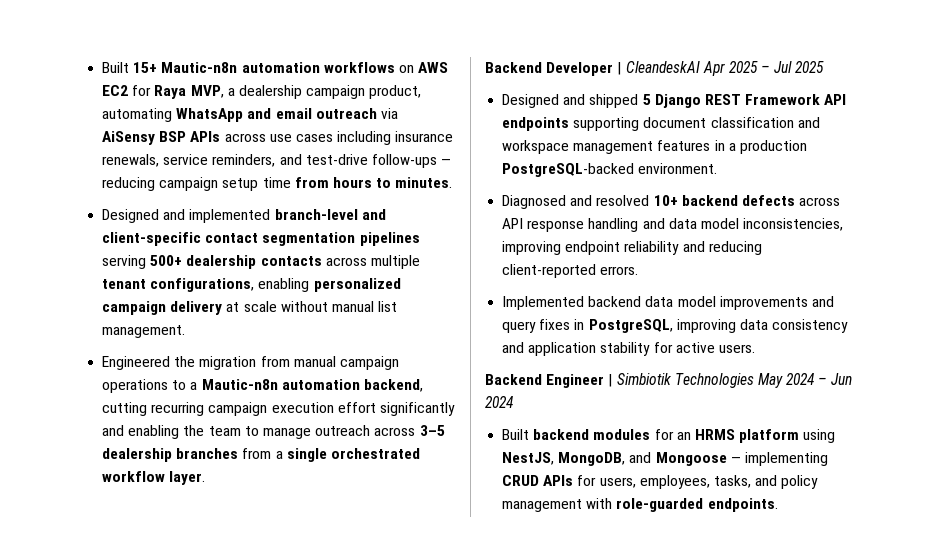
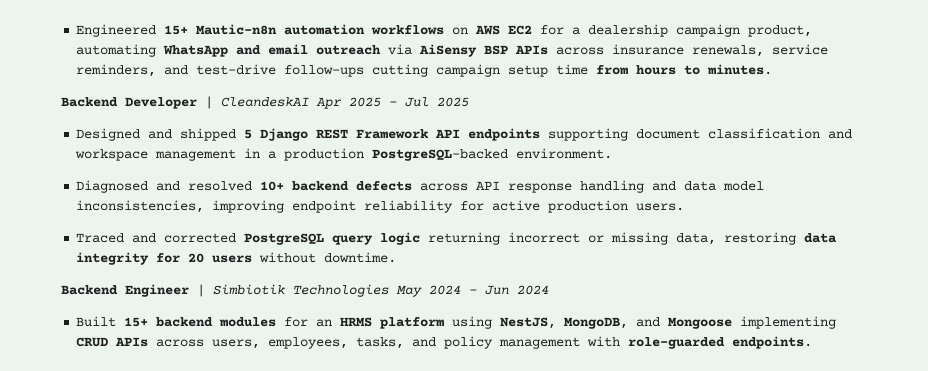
[102,62,130,73] Built -> [76,24,157,37] Engineered
[154,85,224,99] Raya MVP, -> (565, 30) none
[269,131,392,145] use cases including -> (605, 51) none
[441,159,452,165] [102,177,156,191] — reducing -> [372,64,429,77] cutting
[102,209,386,223] [102,232,420,246] [102,255,420,269] [102,278,401,292] [102,301,398,315] [102,325,186,338] [102,356,399,370] [102,379,423,393] [102,402,455,416] [102,425,445,439] [102,448,420,462] [102,471,206,485] // Designed and implemented branch-level and client-specific contact segmentation pipelines serving 500+ dealership contacts across multiple tenant configurations, enabling personalized campaign delivery at scale without manual list management. // Engineered the migration from manual campaign operations to a Mautic-n8n automation backend, cutting recurring campaign execution effort significantly and enabling the team to manage outreach across 3–5 dealership branches from a single orchestrated workflow layer. -> (773, 69) none
[657,140,711,151] features -> (237, 155) none
[682,241,762,255] [502,264,639,278] [502,296,834,310] [502,319,849,333] [502,342,651,356] and reducing client-reported errors. // Implemented backend data model improvements and query fixes in PostgreSQL, improving data consistency and application stability -> (454, 206) none
(715, 347) none -> [548,200,629,213] production
(755, 348) none -> [76,232,838,245] [76,252,397,265] // Traced and corrected PostgreSQL query logic returning incorrect or missing data, restoring data integrity for 20 users without downtime.
(530, 434) none -> [124,317,149,327] 15+
[730,457,741,463] — -> (733, 323) none
[577,475,597,486] for -> [156,339,205,347] across

